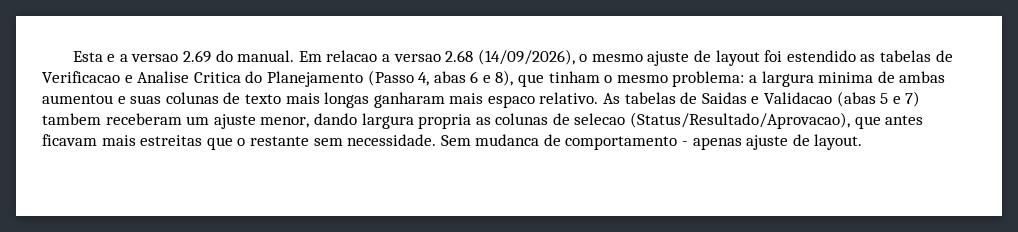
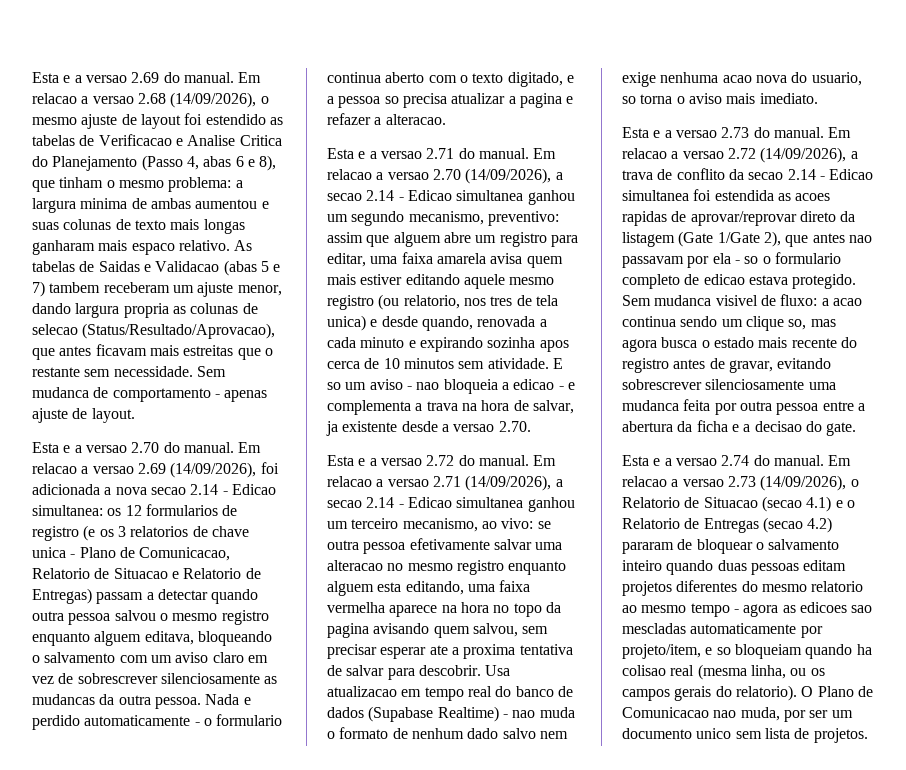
(863, 142) none -> [32,442,262,453] [32,462,279,478] [32,484,276,495] [32,504,238,516] [32,525,249,541] [32,547,231,561] [32,568,261,579] [32,588,259,604] [32,610,269,625] [32,631,272,646] [32,652,268,663] [32,673,278,684] [32,694,251,709] [32,714,283,730] [327,72,574,87] [327,93,574,108] [327,113,446,125] [327,148,557,159] [327,168,563,184] [327,190,575,205] [327,211,559,226] [327,232,578,247] [327,252,563,268] [327,274,555,289] [327,294,558,310] [327,315,547,331] [327,337,569,352] [327,358,563,369] [327,379,575,394] [327,400,574,415] [326,421,531,436] [327,455,557,466] [327,475,563,491] [327,497,575,512] [327,518,551,532] [327,538,563,554] [327,560,567,575] [327,580,531,596] [327,602,561,617] [327,623,549,638] [327,644,573,659] [327,665,511,680] [327,686,573,701] [327,706,575,722] [327,727,568,739] [622,72,862,87] [622,93,818,104] [622,127,852,138] [622,147,858,163] [622,168,874,180] [622,189,831,201] [622,211,856,226] [622,231,872,247] [622,252,841,268] [622,274,857,289] [622,294,862,306] [622,316,836,331] [622,337,857,352] [622,358,832,373] [622,379,836,390] [622,399,865,415] [622,420,857,436] [622,455,852,466] [622,475,859,491] [622,496,855,512] [622,517,833,533] [622,539,840,554] [622,560,847,575] [622,580,864,596] [622,602,873,617] [622,623,823,638] [622,644,872,659] [622,664,825,680] [622,685,873,701] [622,707,853,722] [622,728,868,743] // Esta e a versao 2.70 do manual. Em relacao a versao 2.69 (14/09/2026), foi adicionada a nova secao 2.14 - Edicao simultanea: os 12 formularios de registro (e os 3 relatorios de chave unica - Plano de Comunicacao, Relatorio de Situacao e Relatorio de Entregas) passam a detectar quando outra pessoa salvou o mesmo registro enquanto alguem editava, bloqueando o salvamento com um aviso claro em vez de sobrescrever silenciosamente as mudancas da outra pessoa. Nada e perdido automaticamente - o formulario continua aberto com o texto digitado, e a pessoa so precisa atualizar a pagina e refazer a alteracao. // Esta e a versao 2.71 do manual. Em relacao a versao 2.70 (14/09/2026), a secao 2.14 - Edicao simultanea ganhou um segundo mecanismo, preventivo: assim que alguem abre um registro para editar, uma faixa amarela avisa quem mais estiver editando aquele mesmo registro (ou relatorio, nos tres de tela unica) e desde quando, renovada a cada minuto e expirando sozinha apos cerca de 10 minutos sem atividade. E so um aviso - nao bloqueia a edicao - e complementa a trava na hora de salvar, ja existente desde a versao 2.70. // Esta e a versao 2.72 do manual. Em relacao a versao 2.71 (14/09/2026), a secao 2.14 - Edicao simultanea ganhou um terceiro mecanismo, ao vivo: se outra pessoa efetivamente salvar uma alteracao no mesmo registro enquanto alguem esta editando, uma faixa vermelha aparece na hora no topo da pagina avisando quem salvou, sem precisar esperar ate a proxima tentativa de salvar para descobrir. Usa atualizacao em tempo real do banco de dados (Supabase Realtime) - nao muda o formato de nenhum dado salvo nem exige nenhuma acao nova do usuario, so torna o aviso mais imediato. // Esta e a versao 2.73 do manual. Em relacao a versao 2.72 (14/09/2026), a trava de conflito da secao 2.14 - Edicao simultanea foi estendida as acoes rapidas de aprovar/reprovar direto da listagem (Gate 1/Gate 2), que antes nao passavam por ela - so o formulario completo de edicao estava protegido. Sem mudanca visivel de fluxo: a acao continua sendo um clique so, mas agora busca o estado mais recente do registro antes de gravar, evitando sobrescrever silenciosamente uma mudanca feita por outra pessoa entre a abertura da ficha e a decisao do gate. // Esta e a versao 2.74 do manual. Em relacao a versao 2.73 (14/09/2026), o Relatorio de Situacao (secao 4.1) e o Relatorio de Entregas (secao 4.2) pararam de bloquear o salvamento inteiro quando duas pessoas editam projetos diferentes do mesmo relatorio ao mesmo tempo - agora as edicoes sao mescladas automaticamente por projeto/item, e so bloqueiam quando ha colisao real (mesma linha, ou os campos gerais do relatorio). O Plano de Comunicacao nao muda, por ser um documento unico sem lista de projetos.

